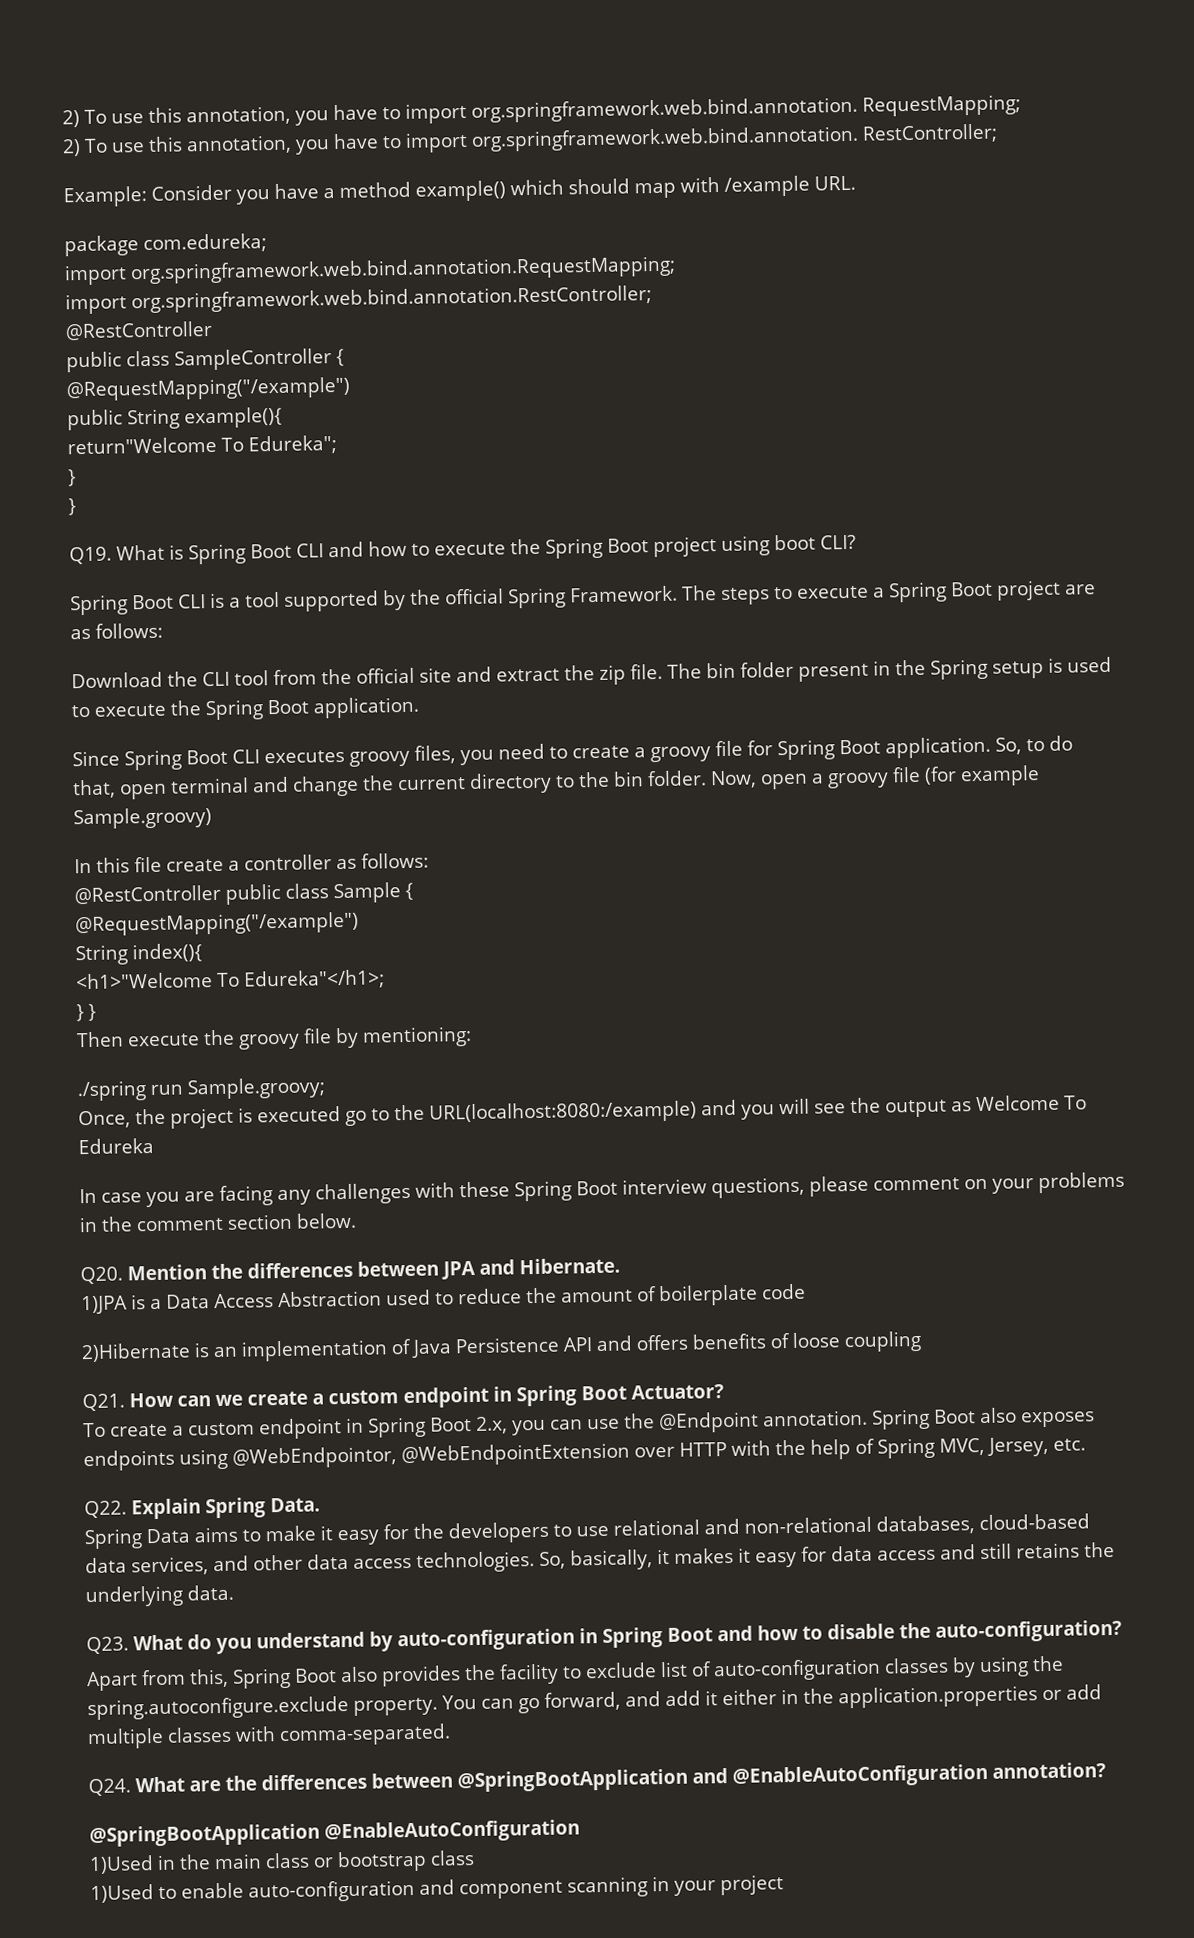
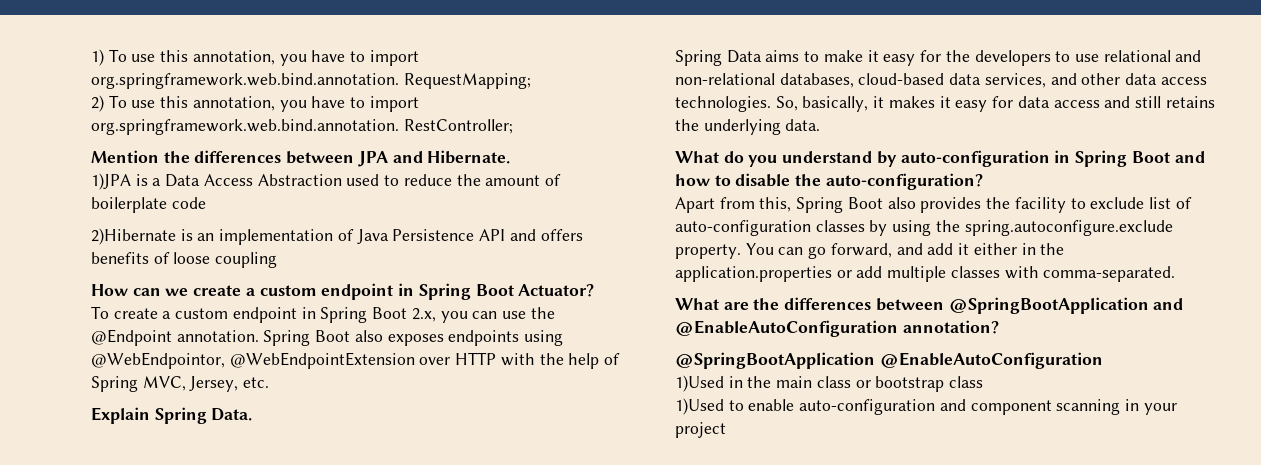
[62,110,80,128] 2) -> [91,49,104,66] 1)
[63,175,856,208] [64,233,267,257] [64,255,676,286] [65,285,652,315] [65,320,213,341] [66,348,344,373] [66,376,350,402] [67,406,282,431] [67,435,337,455] [68,469,76,487] [68,498,76,516] [69,534,856,565] [70,579,1096,616] [70,622,163,640] [71,656,1112,689] [71,696,420,721] [72,735,1073,771] [72,765,1040,800] [73,807,212,830] [74,852,429,874] [74,882,413,905] [75,911,359,937] [75,943,202,966] [76,969,385,990] [76,1003,96,1022] [76,1025,472,1050] [77,1077,325,1102] [78,1094,1087,1129] [78,1137,154,1155] [79,1171,1125,1208] [79,1212,357,1233] [80,1266,123,1285] Example: Consider you have a method example() which should map with /example URL. // package com.edureka; // import org.springframework.web.bind.annotation.RequestMapping; // import org.springframework.web.bind.annotation.RestController; // @RestController // public class SampleController { // @RequestMapping("/example") // public String example(){ // return"Welcome To Edureka"; // } // } // Q19. What is Spring Boot CLI and how to execute the Spring Boot project using boot CLI? // Spring Boot CLI is a tool supported by the official Spring Framework. The steps to execute a Spring Boot project are as follows: // Download the CLI tool from the official site and extract the zip file. The bin folder present in the Spring setup is used to execute the Spring Boot application. // Since Spring Boot CLI executes groovy files, you need to create a groovy file for Spring Boot application. So, to do that, open terminal and change the current directory to the bin folder. Now, open a groovy file (for example Sample.groovy) // In this file create a controller as follows: // @RestController public class Sample { // @RequestMapping("/example") // String index(){ // <h1>"Welcome To Edureka"</h1>; // } } // Then execute the groovy file by mentioning: // ./spring run Sample.groovy; // Once, the project is executed go to the URL(localhost:8080:/example) and you will see the output as Welcome To Edureka // In case you are facing any challenges with these Spring Boot interview questions, please comment on your problems in the comment section below. // Q20. -> (513, 126) none
[82,1393,125,1412] Q21. -> (278, 260) none
[84,1500,127,1519] Q22. -> (270, 382) none
[86,1636,129,1655] Q23. -> (821, 125) none
[88,1778,131,1797] Q24. -> (1176, 274) none

